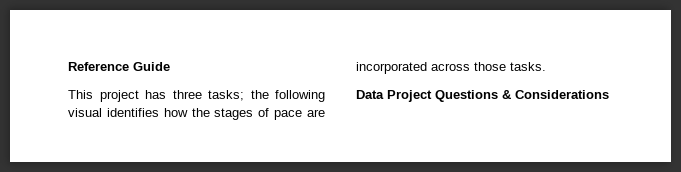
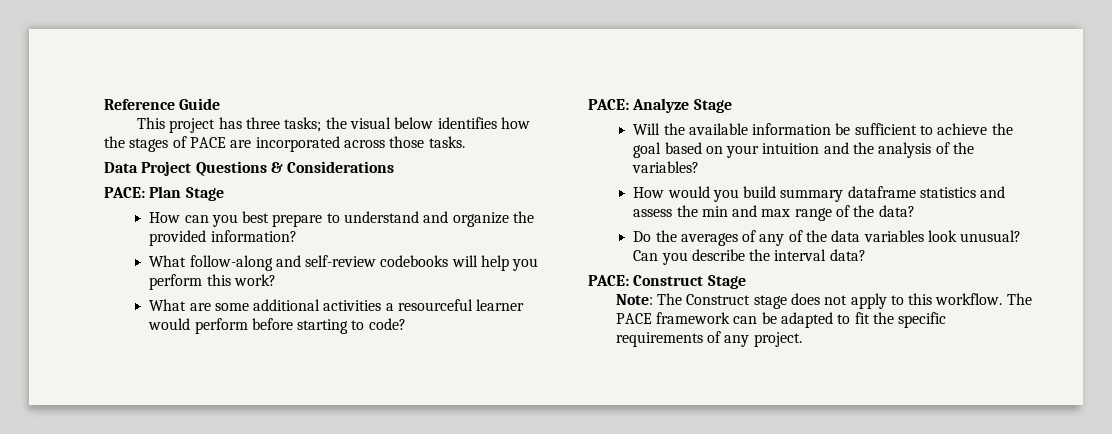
[275,90,325,102] [68,108,102,117] following visual -> [350,117,434,129] visual below
[274,110,303,120] pace -> [189,137,226,148] PACE
(609, 94) none -> [104,186,224,201] [149,211,535,227] [149,230,297,246] [149,255,539,271] [149,274,276,290] [149,299,525,311] [148,318,406,334] [588,98,732,113] [633,123,1013,135] [633,142,975,158] [632,161,700,173] [633,186,1006,202] [633,205,915,221] [633,230,1022,246] [633,249,866,265] [588,275,746,289] [615,293,1032,309] [615,312,947,328] [615,331,802,347] // PACE: Plan Stage // How can you best prepare to understand and organize the provided information? // What follow-along and self-review codebooks will help you perform this work? // What are some additional activities a resourceful learner would perform before starting to code? // PACE: Analyze Stage // Will the available information be sufficient to achieve the goal based on your intuition and the analysis of the variables? // How would you build summary dataframe statistics and assess the min and max range of the data? // Do the averages of any of the data variables look unusual? Can you describe the interval data? // PACE: Construct Stage // Note: The Construct stage does not apply to this workflow. The PACE framework can be adapted to fit the specific requirements of any project.

